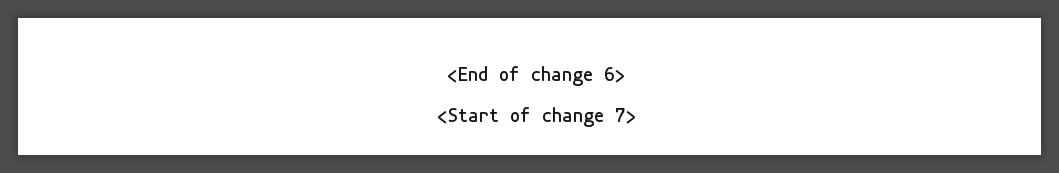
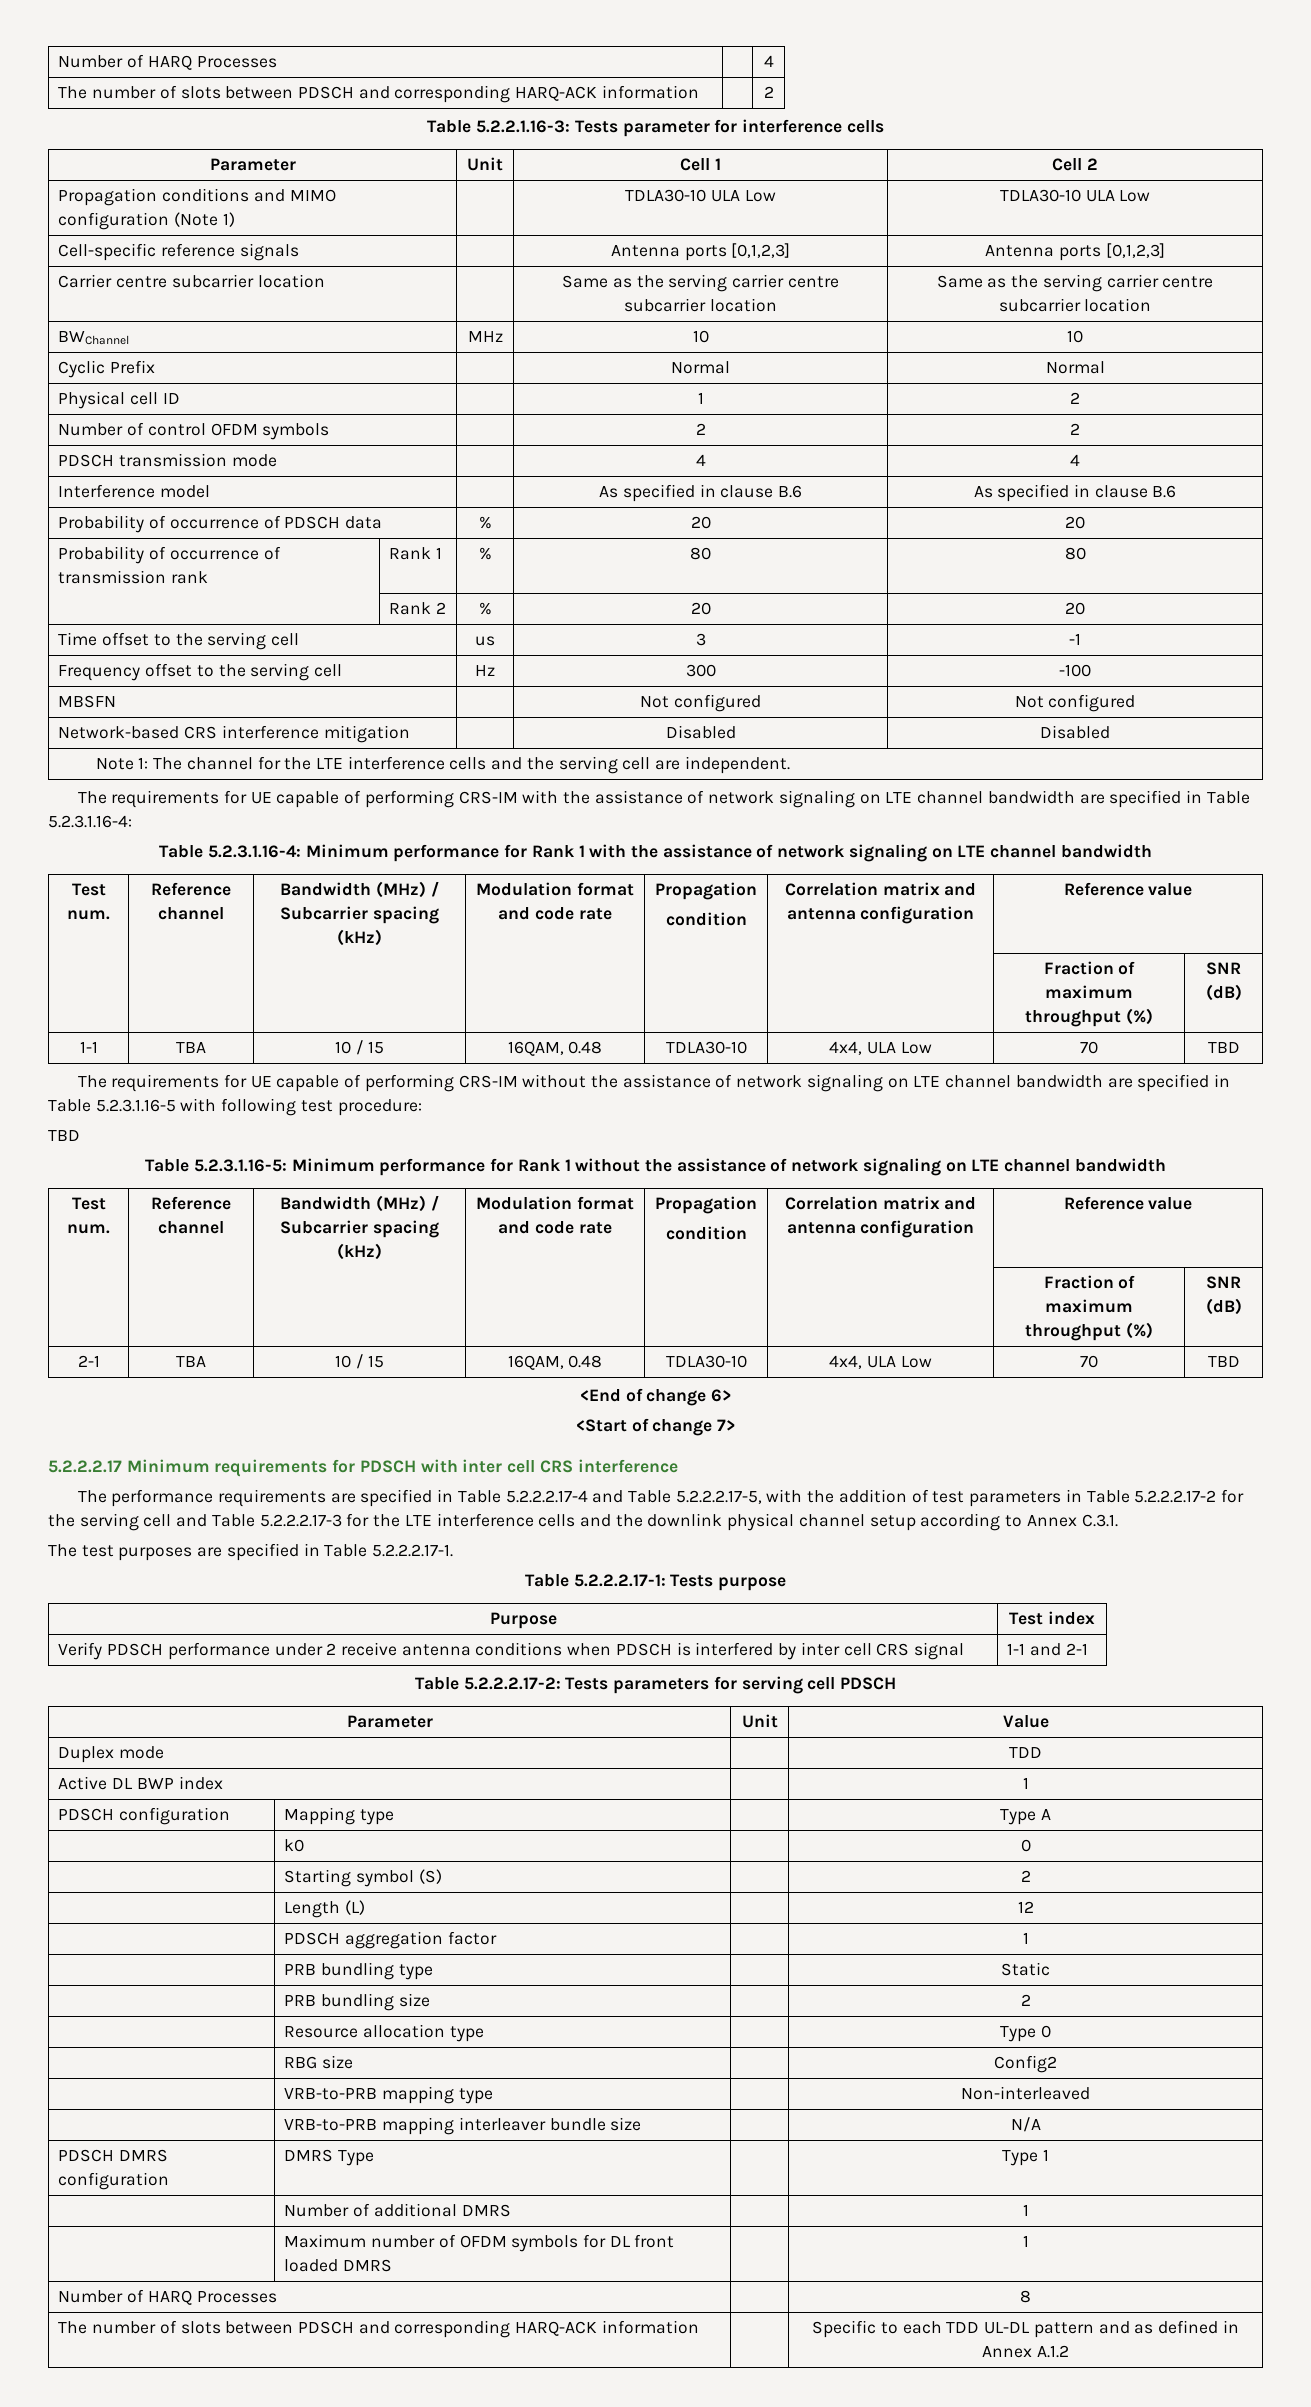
(447, 74) none -> [58,54,277,70] [763,55,774,67] [58,85,699,103] [763,86,774,98] [427,119,884,137] [209,158,296,171] [467,157,503,171] [680,158,721,171] [1052,158,1098,171] [58,188,336,206] [58,212,235,230] [625,189,776,202] [999,189,1151,202] [58,243,299,261] [610,243,791,261] [985,243,1165,261] [58,274,325,288] [562,274,839,292] [624,298,777,312] [936,274,1214,292] [998,298,1152,312] [58,331,130,345] [467,331,503,342] [692,330,709,343] [1067,330,1083,343] [58,360,156,378] [671,361,730,374] [1045,361,1105,374] [58,391,180,409] [697,392,704,404] [1070,392,1080,404] [58,422,330,440] [695,423,706,435] [1070,423,1080,435] [58,453,277,467] [695,454,706,466] [1070,454,1080,466] [58,484,211,498] [599,484,802,502] [973,484,1177,502] [58,515,383,533] [478,516,492,529] [690,516,711,529] [1065,516,1085,529] [58,546,281,564] [58,570,209,584] [389,547,443,560] [478,547,492,560] [690,547,711,560] [1064,547,1086,560] [389,602,447,615] [478,602,492,615] [690,602,711,615] [1065,602,1085,615] [58,632,300,650] [475,636,495,646] [695,633,706,646] [1069,633,1081,645] [58,663,343,681] [475,665,495,676] [685,664,716,677] [1059,664,1091,677] [58,695,117,708] [640,694,761,712] [1014,694,1136,712] [58,725,410,743] [665,725,736,739] [1040,725,1110,739] [95,756,790,774] [77,790,1250,808] [48,815,132,828] [159,844,1152,862] [71,883,106,896] [67,910,110,920] [151,882,231,896] [158,907,224,920] [280,881,439,898] [280,906,439,924] [337,929,382,946] [476,882,634,896] [498,907,612,920] [655,882,757,900] [665,912,747,926] [784,882,977,896] [786,906,975,924] [1063,882,1193,896] [1043,961,1136,975] [1045,985,1133,999] [1025,1008,1153,1027] [1206,962,1241,975] [1205,984,1242,1001] [79,1041,98,1053] [176,1042,206,1053] [334,1040,385,1055] [507,1041,603,1056] [665,1041,747,1054] [829,1041,932,1055] [1080,1041,1098,1054] [1207,1042,1240,1053] [77,1074,1231,1092] [48,1098,422,1116] [48,1130,80,1141] [145,1158,1166,1176] [71,1197,106,1210] [67,1224,110,1234] [151,1196,231,1210] [158,1221,224,1234] [280,1195,439,1212] [280,1220,439,1238] [337,1243,382,1260] [476,1196,634,1210] [498,1221,612,1234] [655,1196,757,1214] [665,1226,747,1240] [784,1196,977,1210] [786,1220,975,1238] [1063,1196,1193,1210] [1043,1275,1136,1289] [1045,1299,1133,1313] [1025,1322,1153,1341] [1206,1276,1241,1289] [1205,1298,1242,1315] [77,1355,100,1367] [176,1356,206,1367] [334,1354,385,1369] [507,1355,603,1370] [665,1355,747,1368] [829,1355,932,1369] [1080,1355,1098,1368] [1207,1356,1240,1367] Number of HARQ Processes | | 4 // The number of slots between PDSCH and corresponding HARQ-ACK information | | 2 // Table 5.2.2.1.16-3: Tests parameter for interference cells // Parameter | Unit | Cell 1 | Cell 2 // Propagation conditions and MIMO configuration (Note 1) | | TDLA30-10 ULA Low | TDLA30-10 ULA Low // Cell-specific reference signals | | Antenna ports [0,1,2,3] | Antenna ports [0,1,2,3] // Carrier centre subcarrier location | | Same as the serving carrier centre subcarrier location | Same as the serving carrier centre subcarrier location // BWChannel | MHz | 10 | 10 // Cyclic Prefix | | Normal | Normal // Physical cell ID | | 1 | 2 // Number of control OFDM symbols | | 2 | 2 // PDSCH transmission mode | | 4 | 4 // Interference model | | As specified in clause B.6 | As specified in clause B.6 // Probability of occurrence of PDSCH data | % | 20 | 20 // Probability of occurrence of transmission rank | Rank 1 | % | 80 | 80 // | Rank 2 | % | 20 | 20 // Time offset to the serving cell | us | 3 | -1 // Frequency offset to the serving cell | Hz | 300 | -100 // MBSFN | | Not configured | Not configured // Network-based CRS interference mitigation | | Disabled | Disabled // Note 1: The channel for the LTE interference cells and the serving cell are independent. // The requirements for UE capable of performing CRS-IM with the assistance of network signaling on LTE channel bandwidth are specified in Table 5.2.3.1.16-4: // Table 5.2.3.1.16-4: Minimum performance for Rank 1 with the assistance of network signaling on LTE channel bandwidth // Test num. | Reference channel | Bandwidth (MHz) / Subcarrier spacing (kHz) | Modulation format and code rate | Propagation // condition | Correlation matrix and antenna configuration | Reference value // | | | | | | Fraction of maximum throughput (%) | SNR (dB) // 1-1 | TBA | 10 / 15 | 16QAM, 0.48 | TDLA30-10 | 4x4, ULA Low | 70 | TBD // The requirements for UE capable of performing CRS-IM without the assistance of network signaling on LTE channel bandwidth are specified in Table 5.2.3.1.16-5 with following test procedure: // TBD // Table 5.2.3.1.16-5: Minimum performance for Rank 1 without the assistance of network signaling on LTE channel bandwidth // Test num. | Reference channel | Bandwidth (MHz) / Subcarrier spacing (kHz) | Modulation format and code rate | Propagation // condition | Correlation matrix and antenna configuration | Reference value // | | | | | | Fraction of maximum throughput (%) | SNR (dB) // 2-1 | TBA | 10 / 15 | 16QAM, 0.48 | TDLA30-10 | 4x4, ULA Low | 70 | TBD //
(637, 116) none -> [48,1459,678,1477] [77,1489,1245,1507] [48,1513,1118,1531] [48,1543,454,1561] [524,1574,787,1591] [489,1612,557,1629] [1009,1611,1095,1625] [58,1642,964,1660] [1007,1643,1088,1656] [414,1676,897,1694] [346,1715,433,1728] [741,1714,778,1728] [1002,1715,1049,1728] [58,1746,165,1763] [1009,1747,1042,1758] [58,1776,223,1790] [1022,1777,1029,1789] [58,1807,231,1825] [284,1807,395,1825] [1000,1809,1051,1825] [284,1839,305,1852] [1020,1839,1031,1852] [284,1869,442,1887] [1020,1870,1031,1882] [284,1900,366,1918] [1017,1901,1034,1913] [284,1931,497,1949] [1022,1932,1029,1944] [284,1962,433,1980] [1001,1962,1050,1976] [284,1993,430,2011] [1020,1994,1031,2006] [284,2024,484,2042] [1000,2025,1051,2042] [284,2055,354,2069] [994,2055,1057,2073] [284,2086,493,2104] [961,2086,1090,2100] [284,2117,642,2135] [1010,2117,1041,2132] [58,2149,169,2162] [58,2172,170,2190] [284,2149,375,2166] [1002,2149,1049,2166] [284,2203,511,2217] [1022,2204,1029,2216] [284,2234,675,2252] [284,2259,393,2272] [1022,2235,1029,2247] [58,2289,277,2305] [1020,2290,1031,2303] [58,2320,699,2338] [812,2320,1239,2338] [982,2345,1069,2358] // 5.2.2.2.17 Minimum requirements for PDSCH with inter cell CRS interference // The performance requirements are specified in Table 5.2.2.2.17-4 and Table 5.2.2.2.17-5, with the addition of test parameters in Table 5.2.2.2.17-2 for the serving cell and Table 5.2.2.2.17-3 for the LTE interference cells and the downlink physical channel setup according to Annex C.3.1. // The test purposes are specified in Table 5.2.2.2.17-1. // Table 5.2.2.2.17-1: Tests purpose // Purpose | Test index // Verify PDSCH performance under 2 receive antenna conditions when PDSCH is interfered by inter cell CRS signal | 1-1 and 2-1 // Table 5.2.2.2.17-2: Tests parameters for serving cell PDSCH // Parameter | Unit | Value // Duplex mode | | TDD // Active DL BWP index | | 1 // PDSCH configuration | Mapping type | | Type A // | k0 | | 0 // | Starting symbol (S) | | 2 // | Length (L) | | 12 // | PDSCH aggregation factor | | 1 // | PRB bundling type | | Static // | PRB bundling size | | 2 // | Resource allocation type | | Type 0 // | RBG size | | Config2 // | VRB-to-PRB mapping type | | Non-interleaved // | VRB-to-PRB mapping interleaver bundle size | | N/A // PDSCH DMRS configuration | DMRS Type | | Type 1 // | Number of additional DMRS | | 1 // | Maximum number of OFDM symbols for DL front loaded DMRS | | 1 // Number of HARQ Processes | | 8 // The number of slots between PDSCH and corresponding HARQ-ACK information | | Specific to each TDD UL-DL pattern and as defined in Annex A.1.2

